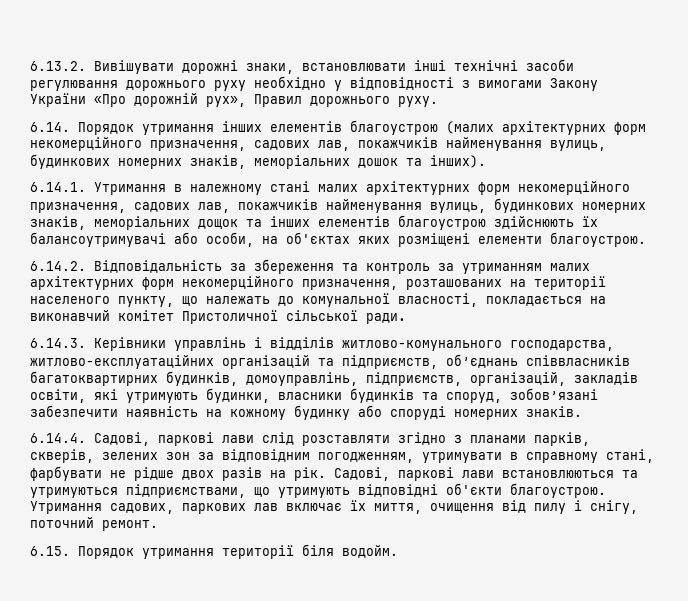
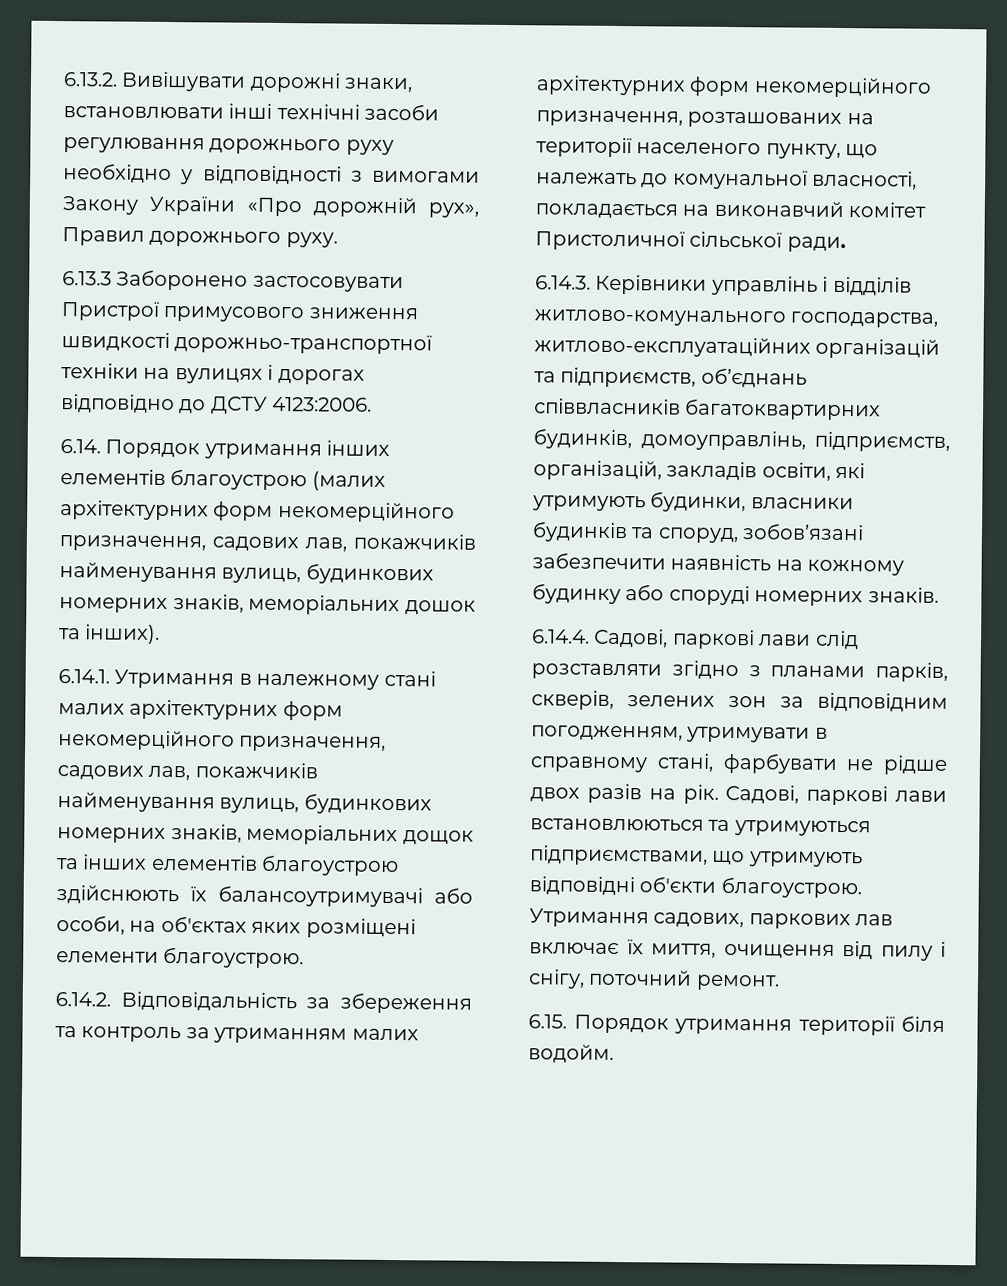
(438, 101) none -> [62,269,404,293] [61,301,418,323] [61,332,433,355] [61,363,365,385] [61,394,373,415] // 6.13.3 Заборонено застосовувати Пристрої примусового зниження швидкості дорожньо-транспортної техніки на вулицях і дорогах відповідно до ДСТУ 4123:2006.

